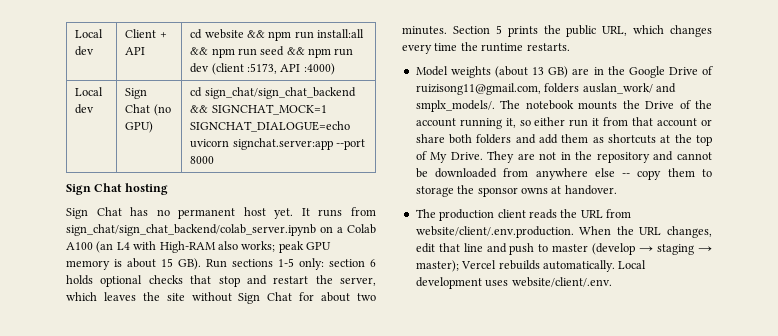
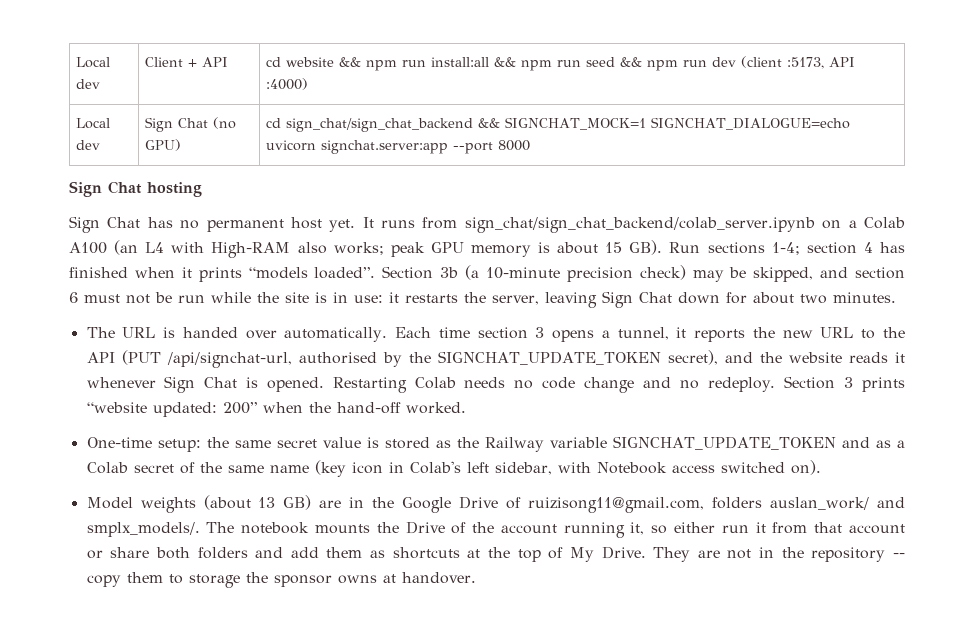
[278,258,376,270] [66,275,376,287] [66,292,293,304] 1-5 only: section 6 holds optional checks that stop and restart the server, which leaves the site without Sign Chat -> [771,242,905,255] [69,265,905,282] [69,291,720,308] 1-4; section 4 has finished when it prints “models loaded”. Section 3b (a 10-minute precision check) may be skipped, and section 6 must not be run while the site is in use: it restarts the server, leaving Sign Chat down
[452,25,712,37] [402,42,570,54] Section 5 prints the public URL, which changes every time the runtime restarts. -> [86,327,905,342] [86,350,906,368] [86,376,905,393] [86,402,466,417] [86,436,905,452] [86,460,821,477] // The URL is handed over automatically. Each time section 3 opens a tunnel, it reports the new URL to the API (PUT /api/signchat-url, authorised by the SIGNCHAT_UPDATE_TOKEN secret), and the website reads it whenever Sign Chat is opened. Restarting Colab needs no code change and no redeploy. Section 3 prints “website updated: 200” when the hand-off worked. // One-time setup: the same secret value is stored as the Railway variable SIGNCHAT_UPDATE_TOKEN and as a Colab secret of the same name (key icon in Colab's left sidebar, with Notebook access switched on).
[653,151,712,161] [415,168,615,180] and cannot be downloaded from anywhere else -> (886, 554) none
[415,209,631,221] [415,226,712,238] [415,243,712,255] [415,260,647,272] [415,277,612,289] // The production client reads the URL from website/client/.env.production. When the URL changes, edit that line and push to master (develop → staging → master); Vercel rebuilds automatically. Local development uses website/client/.env. -> (476, 578) none

